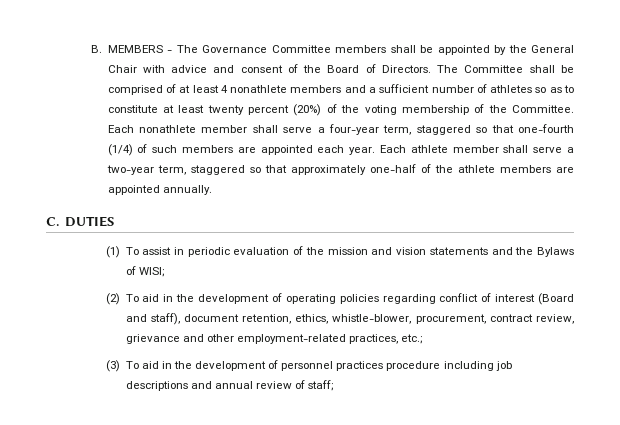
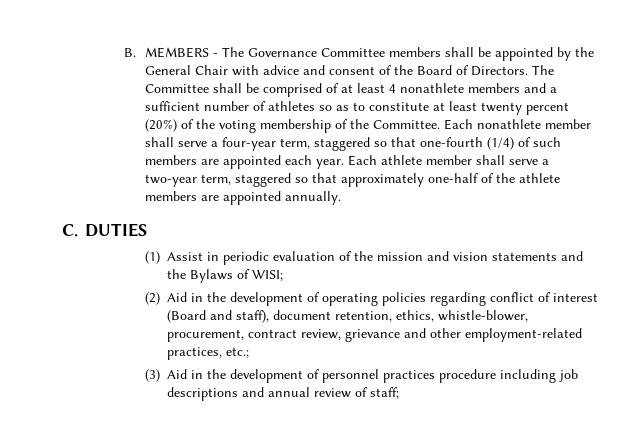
[125,247,172,255] To assist -> [167,252,204,261] Assist
[125,294,160,302] To aid -> [167,292,188,302] Aid
[125,361,159,369] To aid -> [167,369,188,379] Aid

